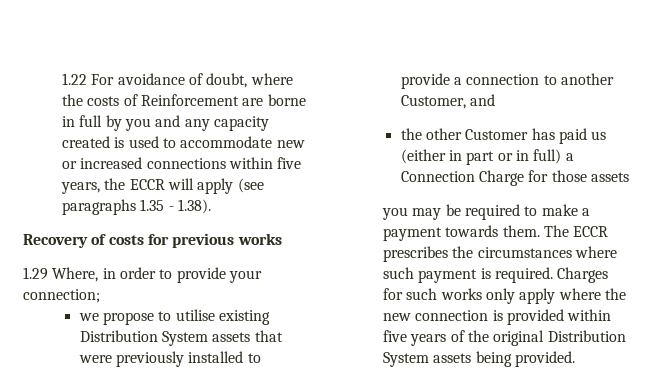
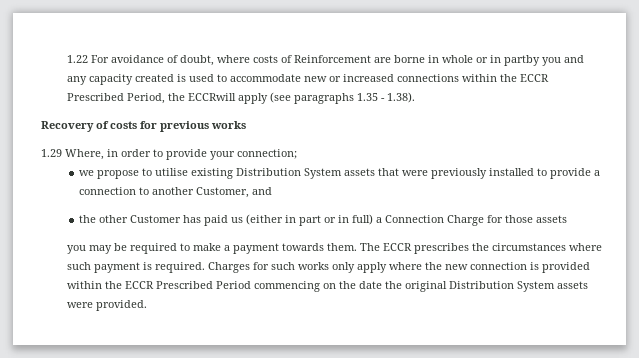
[62,94,84,106] the -> (251, 59) none
[79,115,122,131] full by -> [442,55,541,66] whole or in partby
[277,157,302,169] [61,178,195,194] five years, the ECCR will -> [500,74,550,82] [67,93,237,104] the ECCR Prescribed Period, the ECCRwill
[383,330,465,346] five years of -> [105,281,383,292] the ECCR Prescribed Period commencing on the date
[475,351,512,367] being -> [67,302,94,308] were

